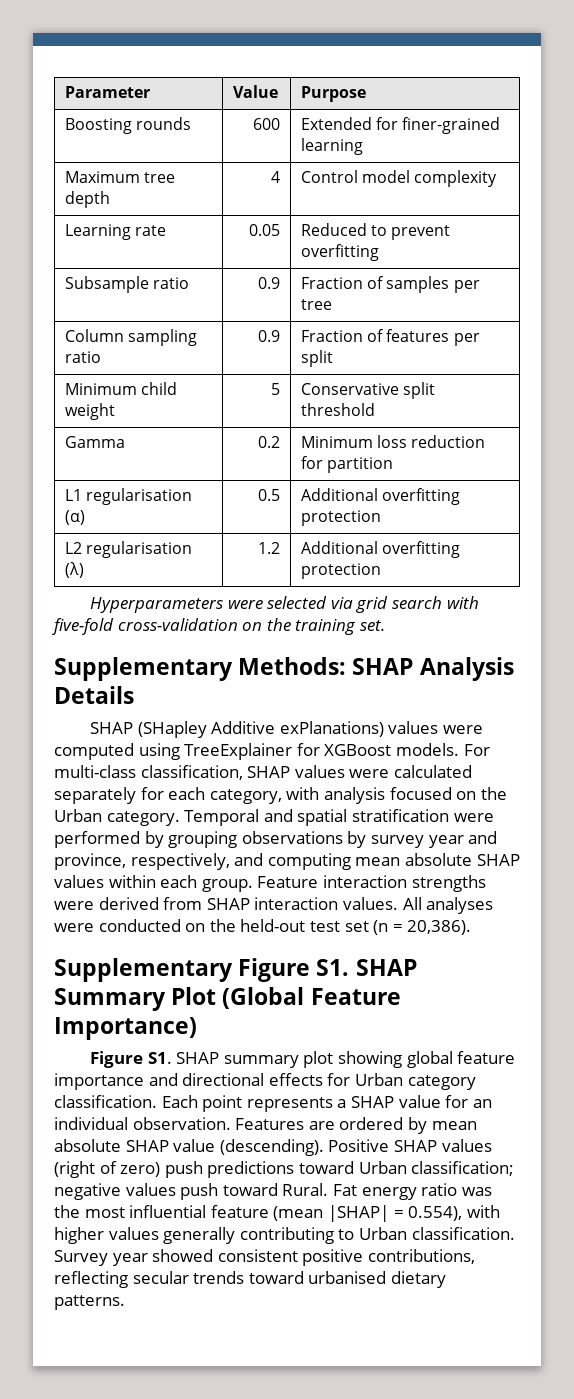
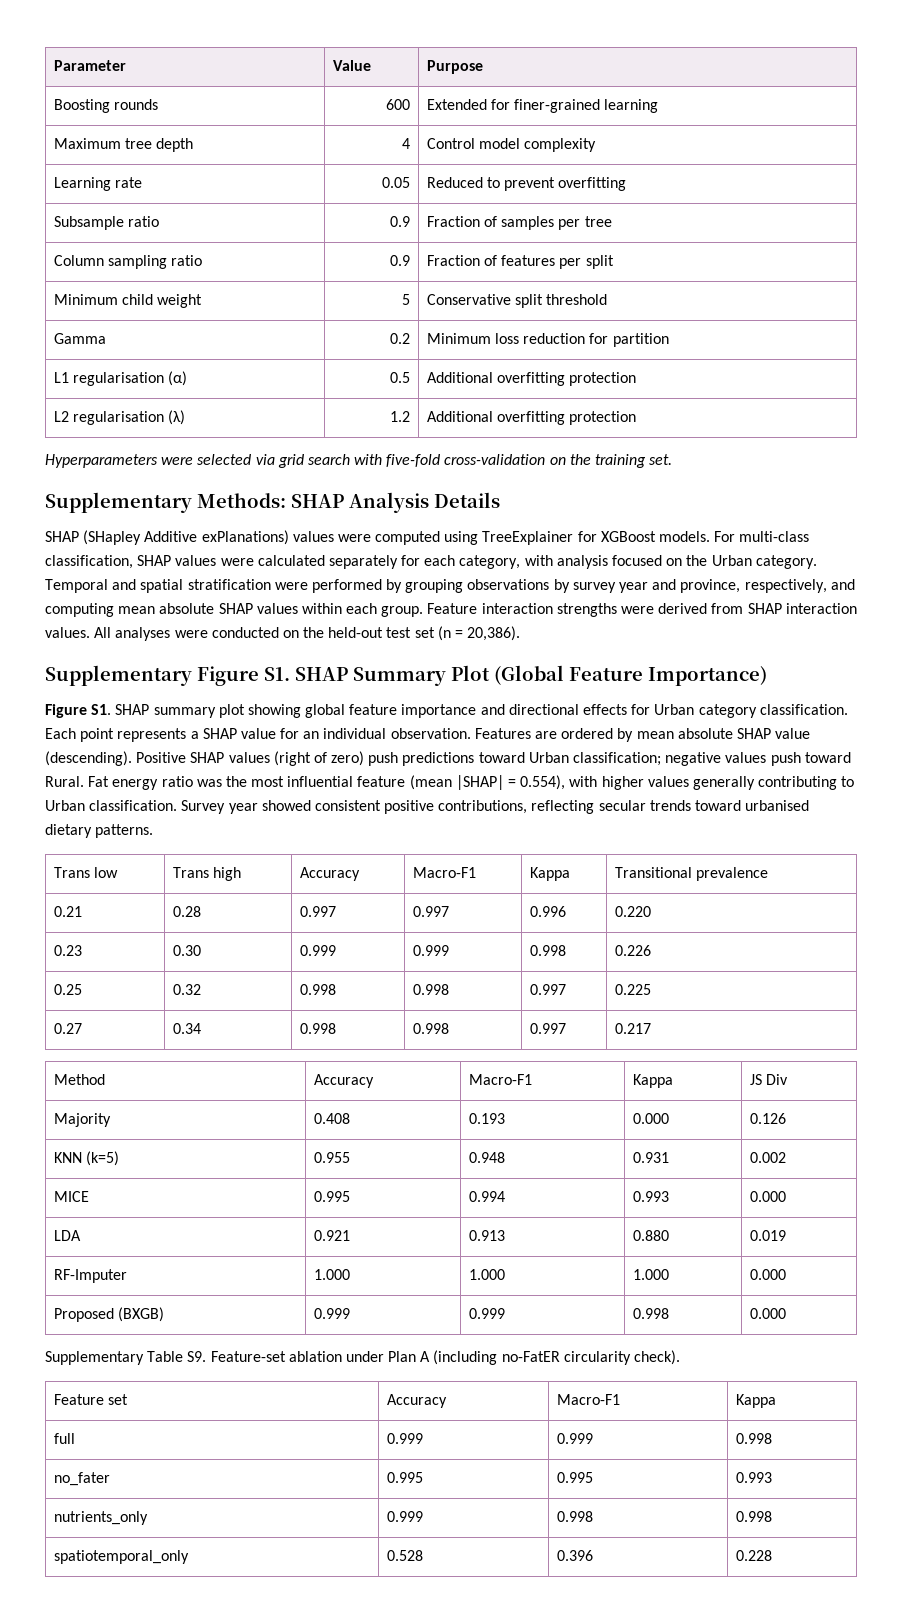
(125, 1302) none -> [53,867,119,878] [172,867,242,881] [299,867,360,881] [412,867,476,878] [529,867,570,881] [614,867,769,881] [53,906,82,917] [172,906,201,917] [299,906,336,917] [412,906,449,917] [529,906,566,917] [614,906,651,917] [53,945,82,956] [172,945,201,956] [299,945,336,956] [412,945,449,956] [529,945,566,956] [614,945,651,956] [53,984,82,995] [172,984,201,995] [299,984,336,995] [412,984,449,995] [529,984,566,995] [614,984,651,995] [53,1023,82,1034] [172,1023,201,1034] [299,1023,336,1034] [412,1023,449,1034] [529,1023,566,1034] [614,1023,651,1034] [53,1074,105,1085] [313,1074,374,1088] [468,1074,532,1085] [632,1074,673,1088] [749,1074,789,1085] [53,1113,111,1127] [313,1113,350,1124] [468,1113,505,1124] [632,1113,669,1124] [749,1113,786,1124] [53,1151,120,1166] [313,1152,350,1163] [468,1152,505,1163] [632,1152,669,1163] [749,1152,786,1163] [53,1191,89,1202] [313,1191,350,1202] [468,1191,505,1202] [632,1191,669,1202] [749,1191,786,1202] [53,1230,81,1241] [313,1230,350,1241] [468,1230,505,1241] [632,1230,669,1241] [749,1230,786,1241] [53,1269,127,1283] [313,1269,350,1280] [468,1269,505,1280] [632,1269,669,1280] [749,1269,786,1280] [53,1307,165,1322] [313,1308,350,1319] [468,1308,505,1319] [632,1308,669,1319] [749,1308,786,1319] [45,1350,681,1365] [53,1394,129,1405] [386,1394,447,1408] [556,1394,620,1405] [735,1394,776,1408] [53,1433,75,1444] [386,1433,423,1444] [556,1433,593,1444] [735,1433,772,1444] [53,1472,110,1486] [386,1472,423,1483] [556,1472,593,1483] [735,1472,772,1483] [53,1511,148,1525] [386,1511,423,1522] [556,1511,593,1522] [735,1511,772,1522] [53,1550,189,1564] [386,1550,423,1561] [556,1550,593,1561] [735,1550,772,1561] // Trans low | Trans high | Accuracy | Macro-F1 | Kappa | Transitional prevalence // 0.21 | 0.28 | 0.997 | 0.997 | 0.996 | 0.220 // 0.23 | 0.30 | 0.999 | 0.999 | 0.998 | 0.226 // 0.25 | 0.32 | 0.998 | 0.998 | 0.997 | 0.225 // 0.27 | 0.34 | 0.998 | 0.998 | 0.997 | 0.217 // Method | Accuracy | Macro-F1 | Kappa | JS Div // Majority | 0.408 | 0.193 | 0.000 | 0.126 // KNN (k=5) | 0.955 | 0.948 | 0.931 | 0.002 // MICE | 0.995 | 0.994 | 0.993 | 0.000 // LDA | 0.921 | 0.913 | 0.880 | 0.019 // RF-Imputer | 1.000 | 1.000 | 1.000 | 0.000 // Proposed (BXGB) | 0.999 | 0.999 | 0.998 | 0.000 // Supplementary Table S9. Feature-set ablation under Plan A (including no-FatER circularity check). // Feature set | Accuracy | Macro-F1 | Kappa // full | 0.999 | 0.999 | 0.998 // no_fater | 0.995 | 0.995 | 0.993 // nutrients_only | 0.999 | 0.998 | 0.998 // spatiotemporal_only | 0.528 | 0.396 | 0.228

